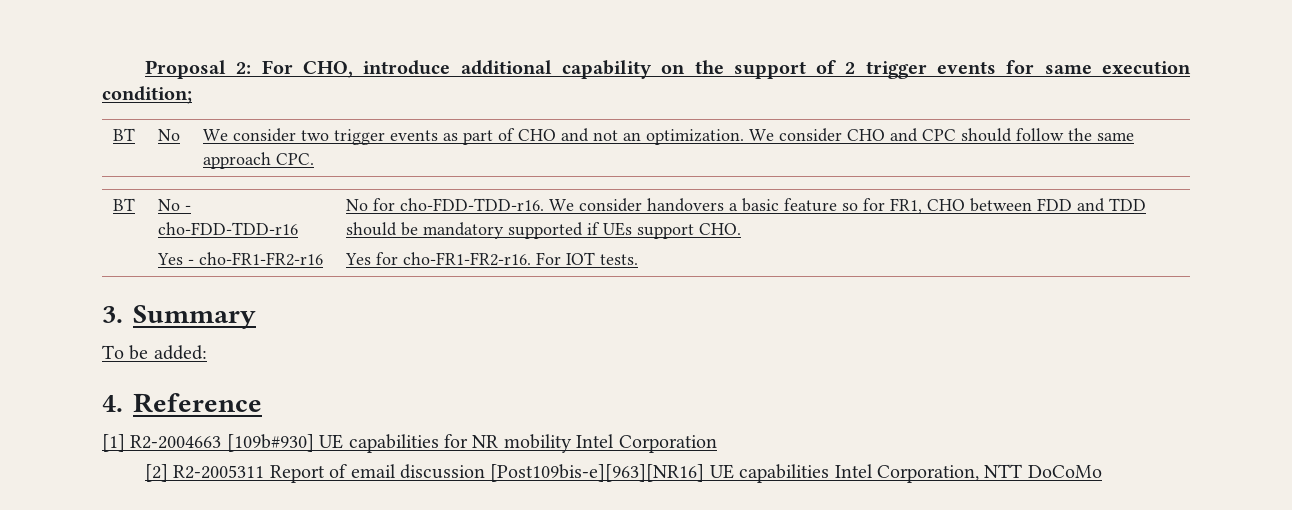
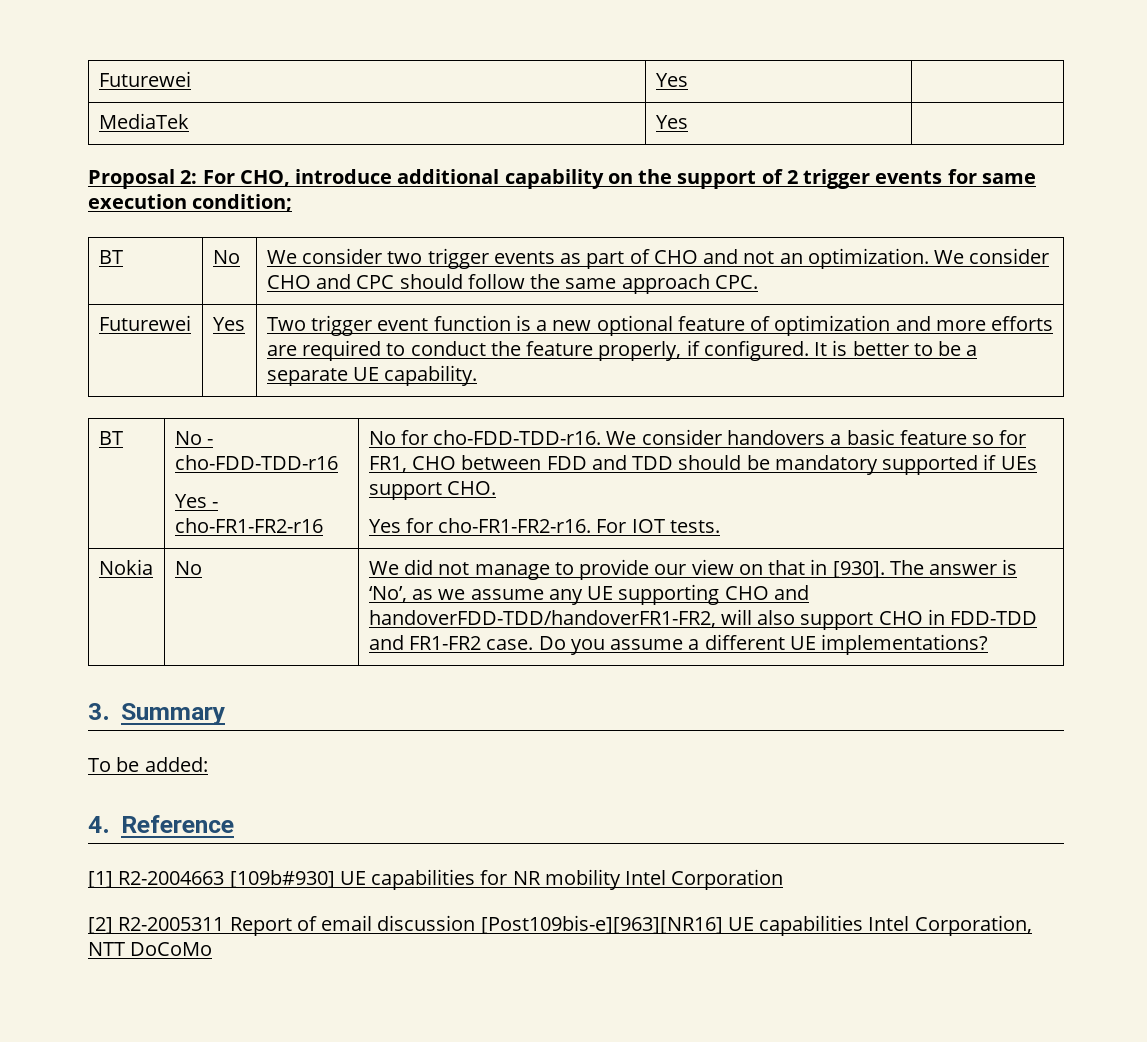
(145, 69) none -> [98,71,191,87] [655,73,688,87] [98,113,189,129] [655,115,688,129] Futurewei | Yes | // MediaTek | Yes | //
(315, 159) none -> [98,315,191,331] [212,317,245,331] [266,315,1054,336] [266,340,978,361] [266,365,478,386] // Futurewei | Yes | Two trigger event function is a new optional feature of optimization and more efforts are required to conduct the feature properly, if configured. It is better to be a separate UE capability.
(639, 259) none -> [98,559,153,575] [174,561,202,575] [368,559,1018,580] [368,584,809,605] [368,609,1038,630] [368,634,989,655] // Nokia | No | We did not manage to provide our view on that in [930]. The answer is ‘No’, as we assume any UE supporting CHO and handoverFDD-TDD/handoverFR1-FR2, will also support CHO in FDD-TDD and FR1-FR2 case. Do you assume a different UE implementations?

